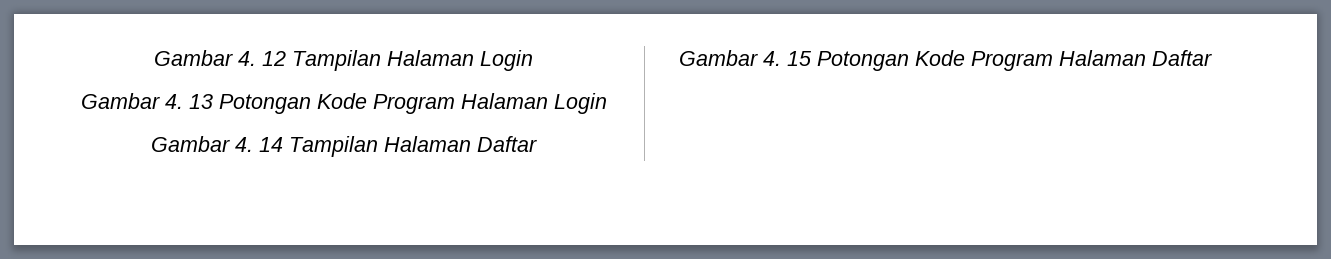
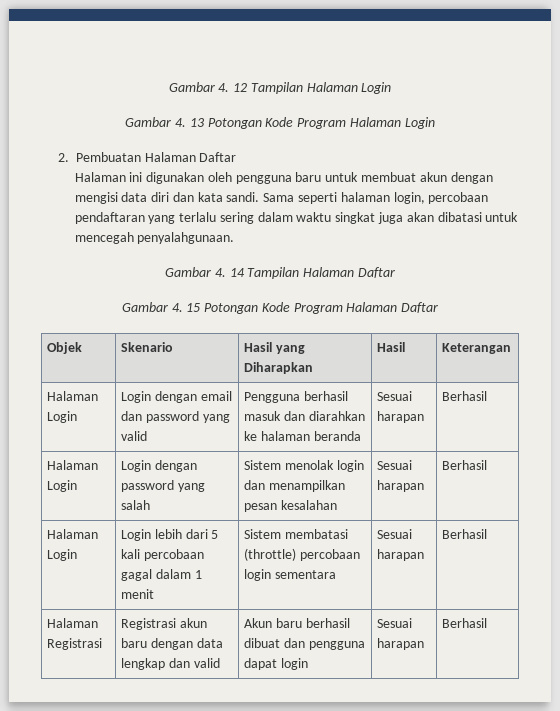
(607, 103) none -> [57,152,237,162] [74,172,493,184] [74,192,489,204] [74,212,519,224] [74,232,235,244] // 2. Pembuatan Halaman Daftar // Halaman ini digunakan oleh pengguna baru untuk membuat akun dengan mengisi data diri dan kata sandi. Sama seperti halaman login, percobaan pendaftaran yang terlalu sering dalam waktu singkat juga akan dibatasi untuk mencegah penyalahgunaan.
(1212, 58) none -> [46,342,82,354] [120,342,173,352] [243,342,305,354] [243,362,313,374] [376,342,405,352] [441,343,511,354] [46,391,98,401] [46,411,77,423] [120,391,232,403] [120,411,230,423] [120,431,147,441] [243,391,348,403] [243,411,365,421] [243,431,361,441] [376,391,412,401] [376,411,424,423] [441,391,487,401] [46,460,98,470] [46,480,77,492] [120,460,197,472] [120,480,205,492] [120,500,150,510] [243,460,364,472] [243,480,345,492] [243,500,337,512] [376,460,412,470] [376,480,424,492] [441,460,487,470] [46,529,98,539] [46,549,77,561] [120,529,219,541] [120,549,204,561] [120,569,202,581] [120,589,154,599] [243,529,348,539] [243,548,360,561] [243,569,336,581] [376,529,412,539] [376,549,424,561] [441,529,487,539] [46,618,98,628] [46,638,102,650] [120,618,207,630] [120,638,223,650] [120,658,220,670] [243,618,350,628] [243,638,365,650] [243,658,308,670] [376,618,412,628] [376,638,424,650] [441,618,487,628] // Objek | Skenario | Hasil yang Diharapkan | Hasil | Keterangan // Halaman Login | Login dengan email dan password yang valid | Pengguna berhasil masuk dan diarahkan ke halaman beranda | Sesuai harapan | Berhasil // Halaman Login | Login dengan password yang salah | Sistem menolak login dan menampilkan pesan kesalahan | Sesuai harapan | Berhasil // Halaman Login | Login lebih dari 5 kali percobaan gagal dalam 1 menit | Sistem membatasi (throttle) percobaan login sementara | Sesuai harapan | Berhasil // Halaman Registrasi | Registrasi akun baru dengan data lengkap dan valid | Akun baru berhasil dibuat dan pengguna dapat login | Sesuai harapan | Berhasil

